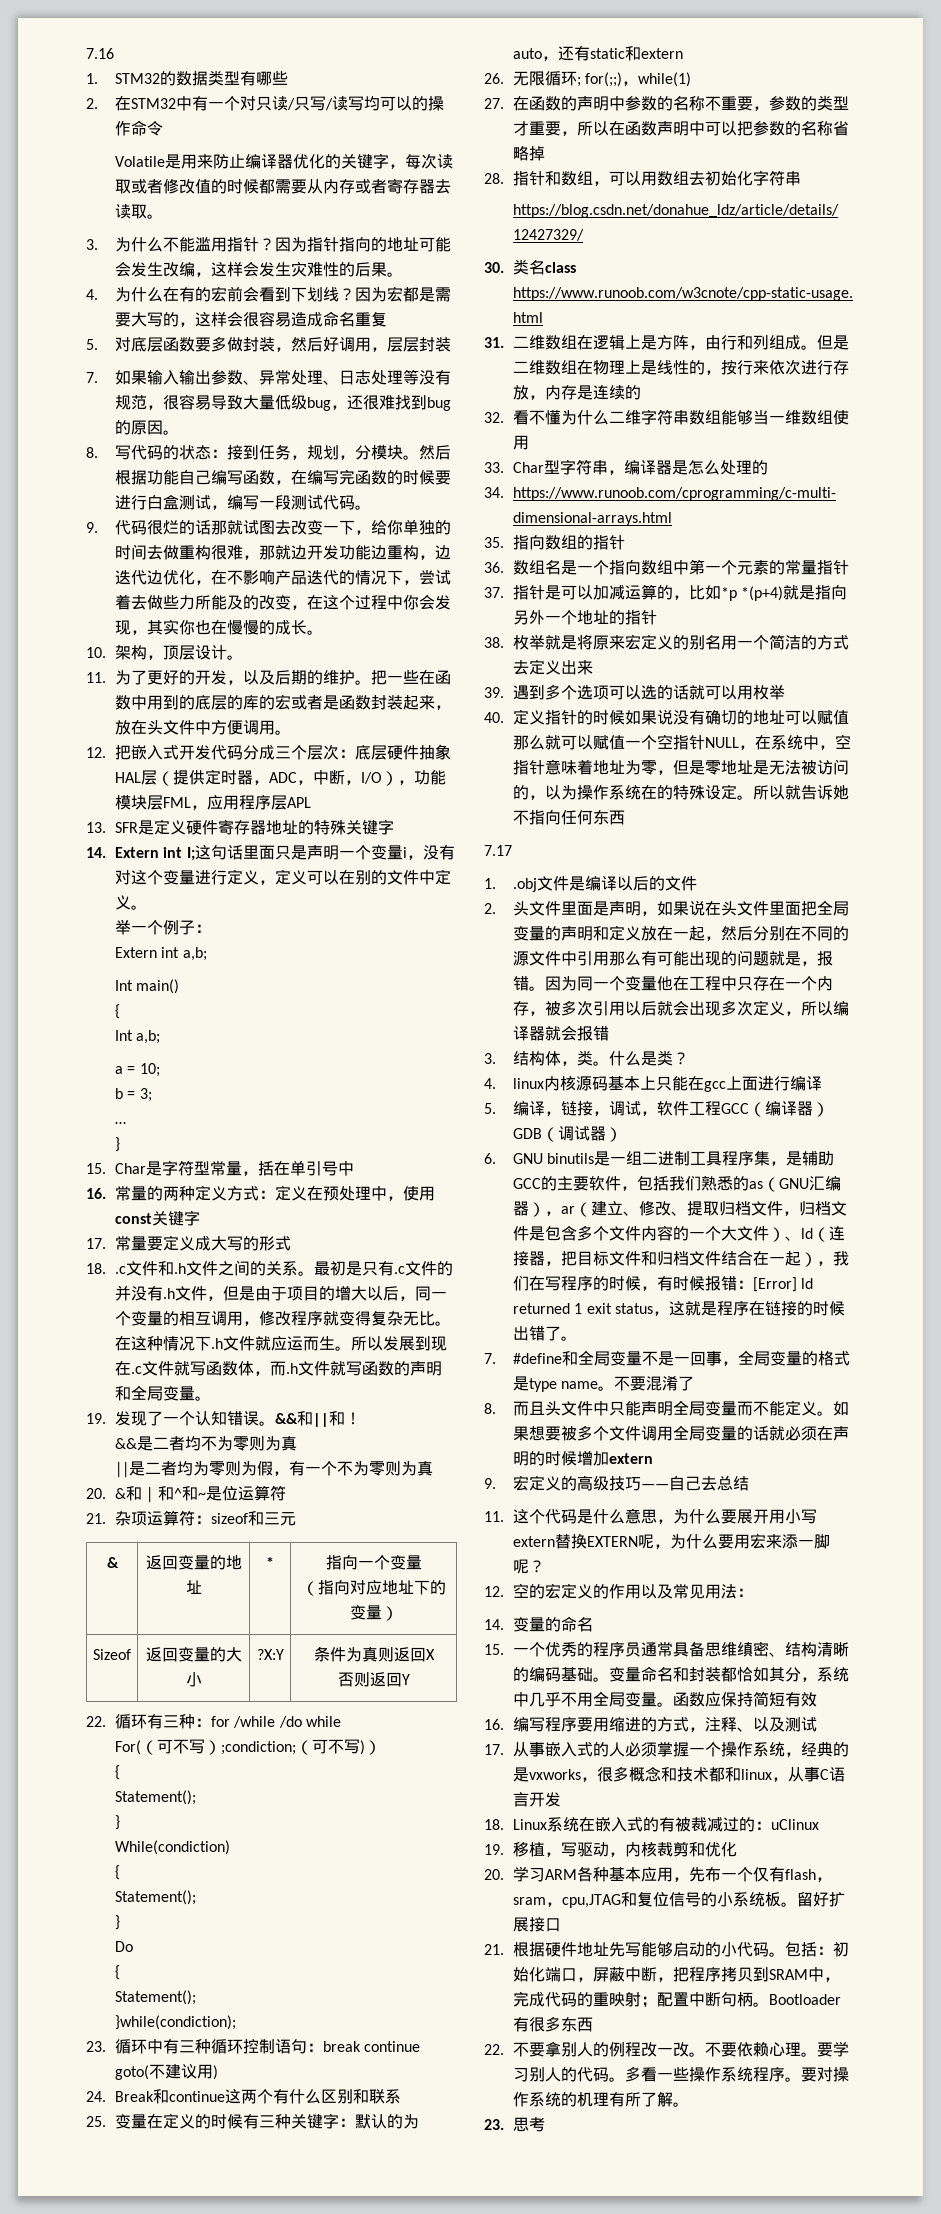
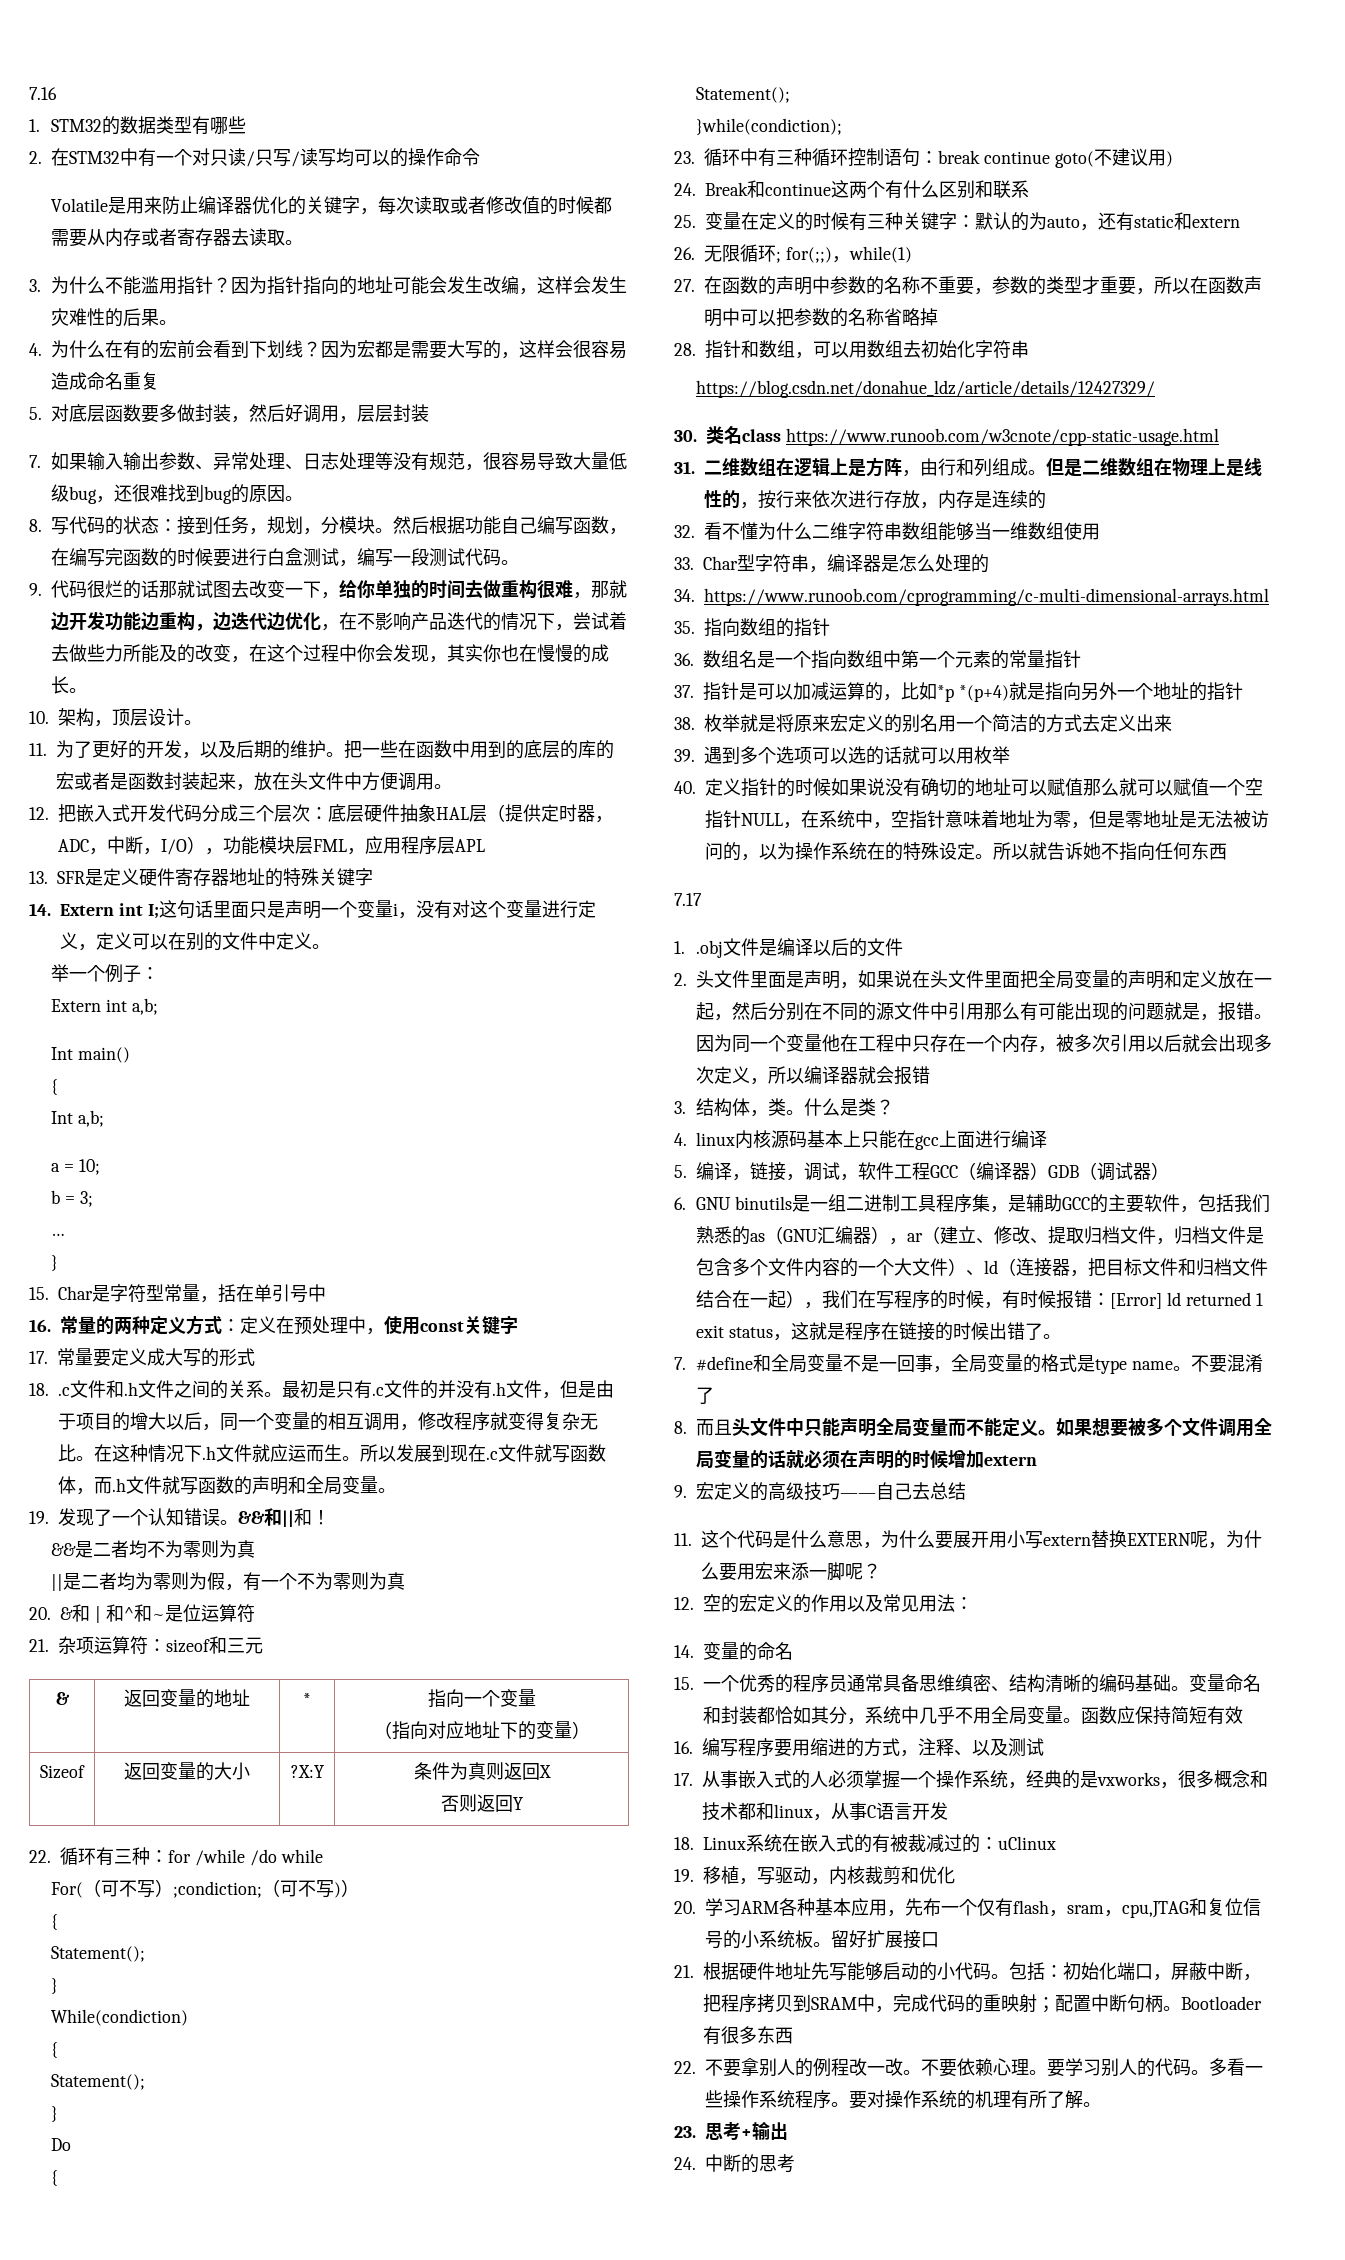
(545, 2124) none -> [741,2121,788,2140] [674,2154,795,2173] +输出 // 24.中断的思考

